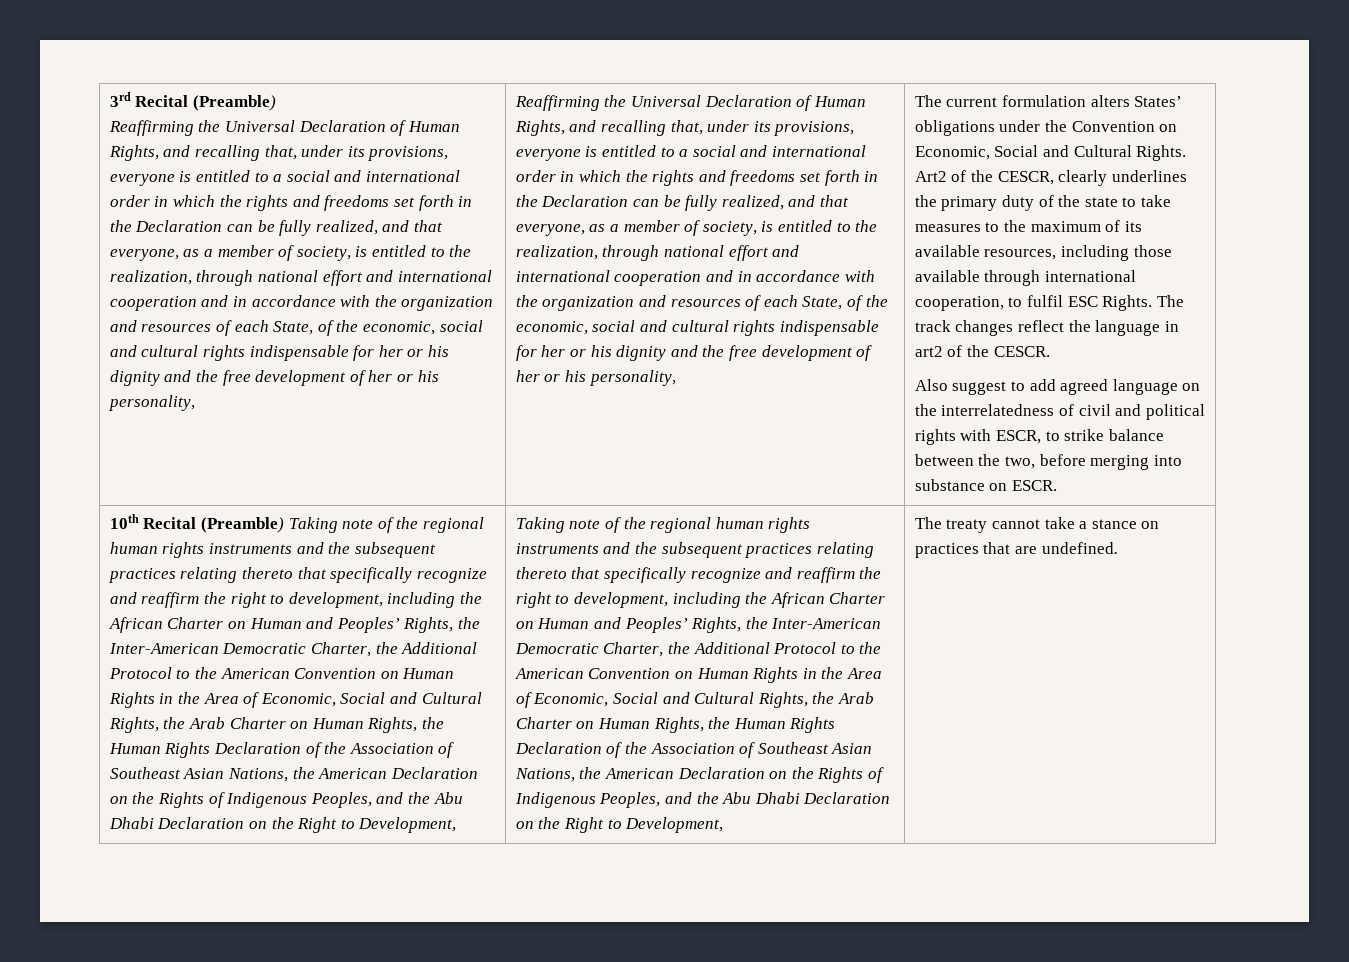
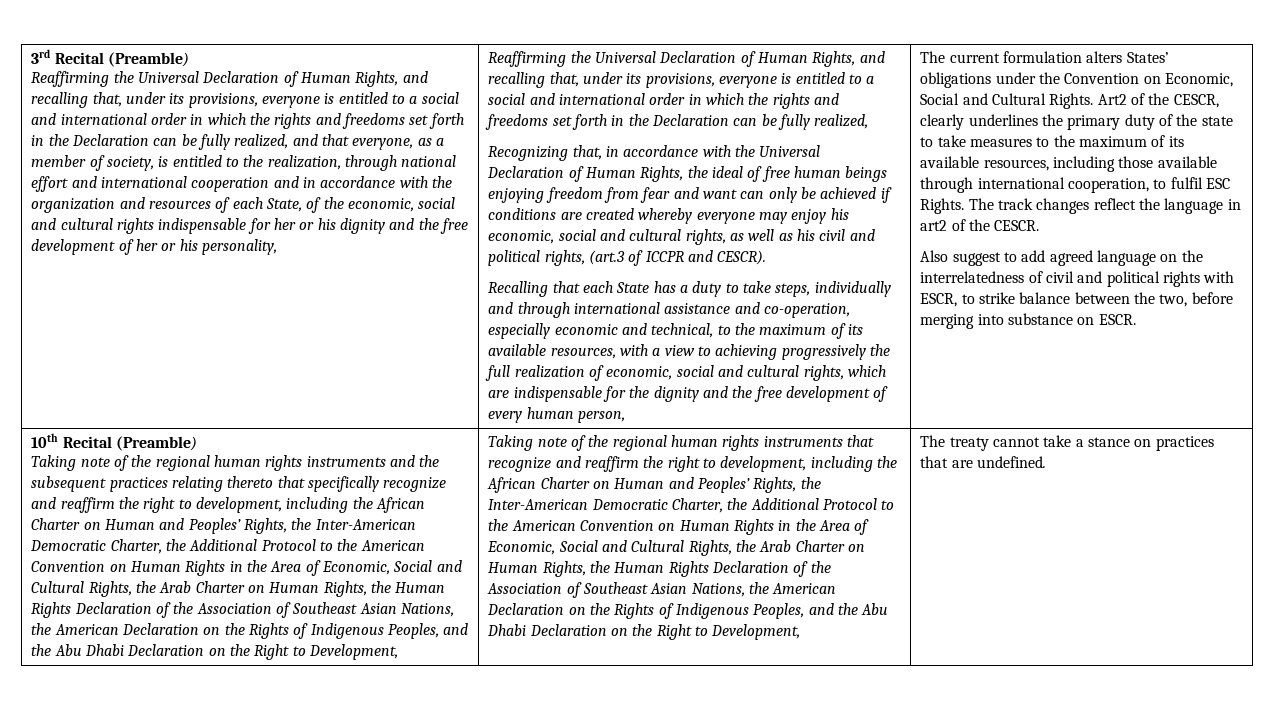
[788,195,849,207] [515,220,878,236] [515,245,800,261] [515,270,875,286] [515,295,888,311] [515,320,879,336] [515,345,873,361] [515,370,676,386] and that everyone, as a member of society, is entitled to the realization, through national effort and international cooperation and in accordance with the organization and resources of each State, of the economic, social and cultural rights indispensable for her or his dignity and the free development of her or his personality, -> [488,145,821,161] [487,166,888,182] [488,187,892,203] [488,208,849,224] [488,229,875,245] [488,250,767,266] [488,281,891,297] [488,302,851,318] [488,323,864,339] [488,344,891,360] [485,365,887,381] [488,386,889,402] [488,407,626,423] // Recognizing that, in accordance with the Universal Declaration of Human Rights, the ideal of free human beings enjoying freedom from fear and want can only be achieved if conditions are created whereby everyone may enjoy his economic, social and cultural rights, as well as his civil and political rights, (art.3 of ICCPR and CESCR). // Recalling that each State has a duty to take steps, individually and through international assistance and co-operation, especially economic and technical, to the maximum of its available resources, with a view to achieving progressively the full realization of economic, social and cultural rights, which are indispensable for the dignity and the free development of every human person,
(285, 525) none -> (198, 443) //
[603,542,874,558] [515,567,687,583] and the subsequent practices relating thereto that specifically -> [847,435,875,447] that

